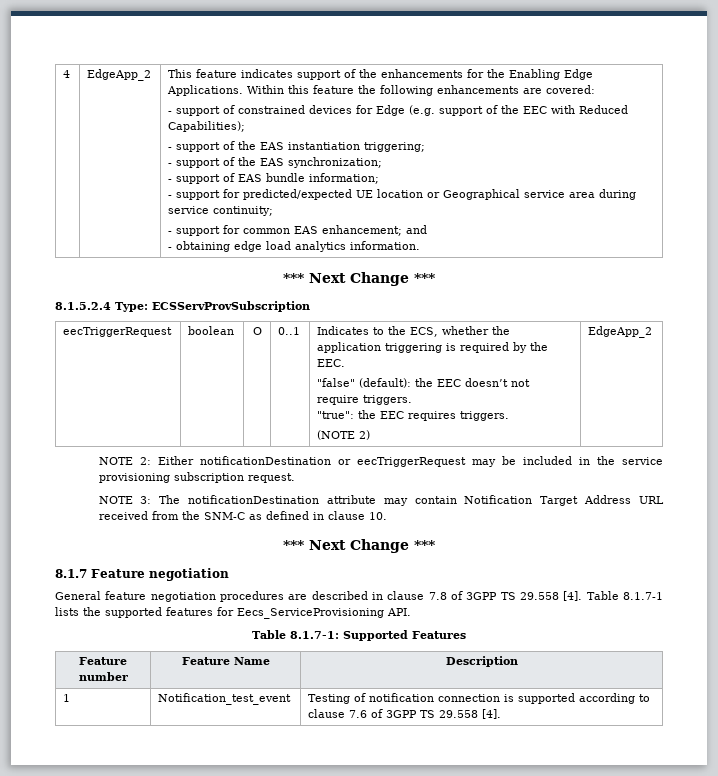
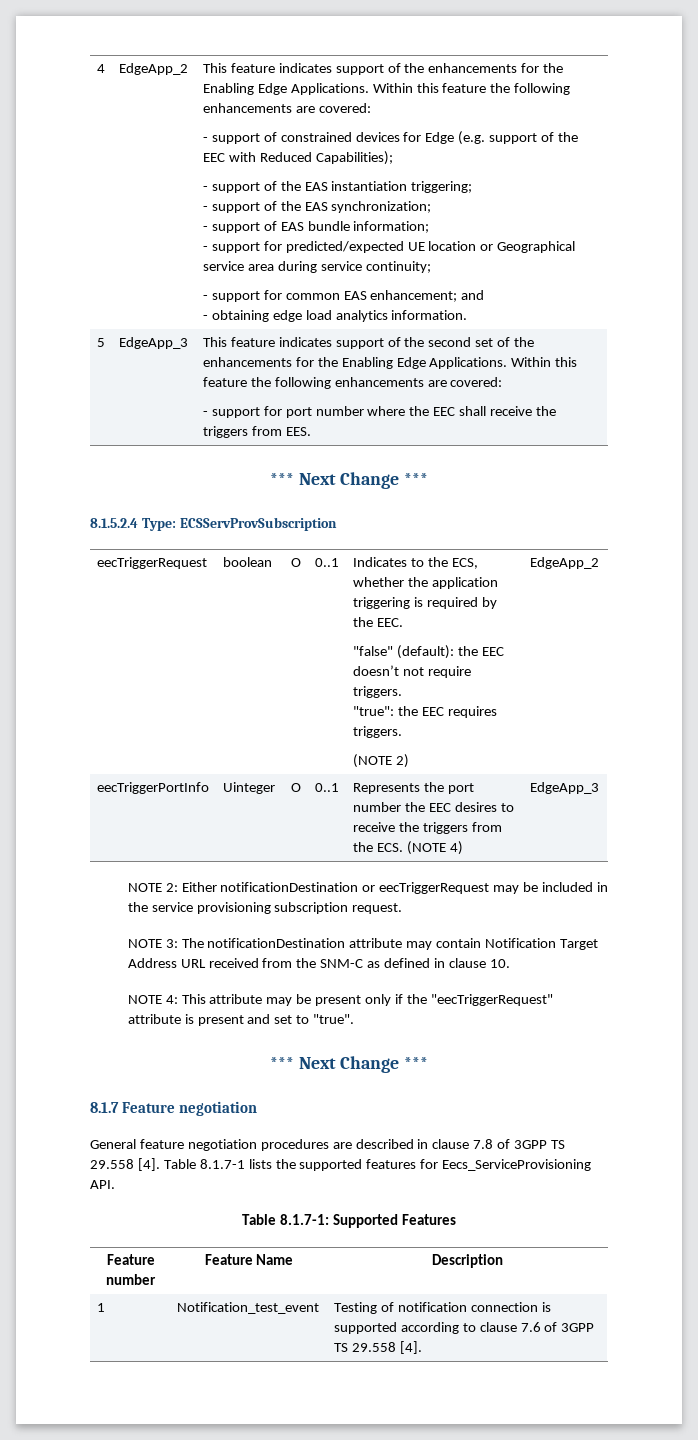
(421, 245) none -> [96,338,105,347] [118,337,188,349] [202,337,535,349] [202,357,578,369] [202,377,503,389] [202,406,557,418] [202,426,311,438] // 5 | EdgeApp_3 | This feature indicates support of the second set of the enhancements for the Enabling Edge Applications. Within this feature the following enhancements are covered: // - support for port number where the EEC shall receive the triggers from EES.
(653, 332) none -> [96,782,209,794] [222,782,275,794] [291,783,301,792] [314,783,339,792] [352,782,474,794] [352,802,514,812] [352,822,502,834] [352,841,463,855] [529,782,599,794] // eecTriggerPortInfo | Uinteger | O | 0..1 | Represents the port number the EEC desires to receive the triggers from the ECS. (NOTE 4) | EdgeApp_3
(387, 516) none -> [127,994,553,1006] [127,1014,355,1026] // NOTE 4: This attribute may be present only if the "eecTriggerRequest" attribute is present and set to "true".

